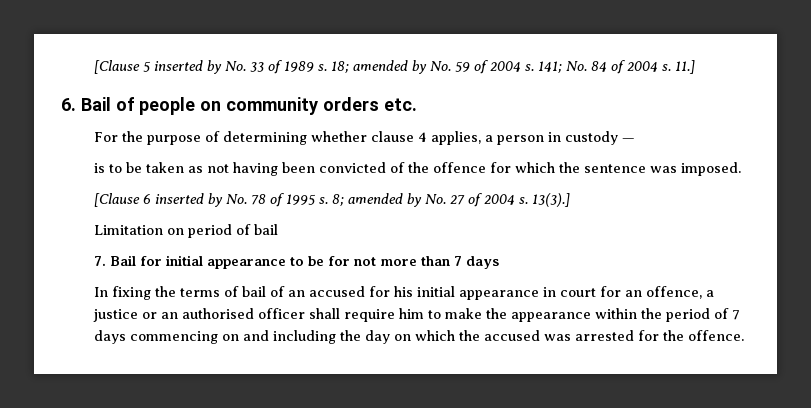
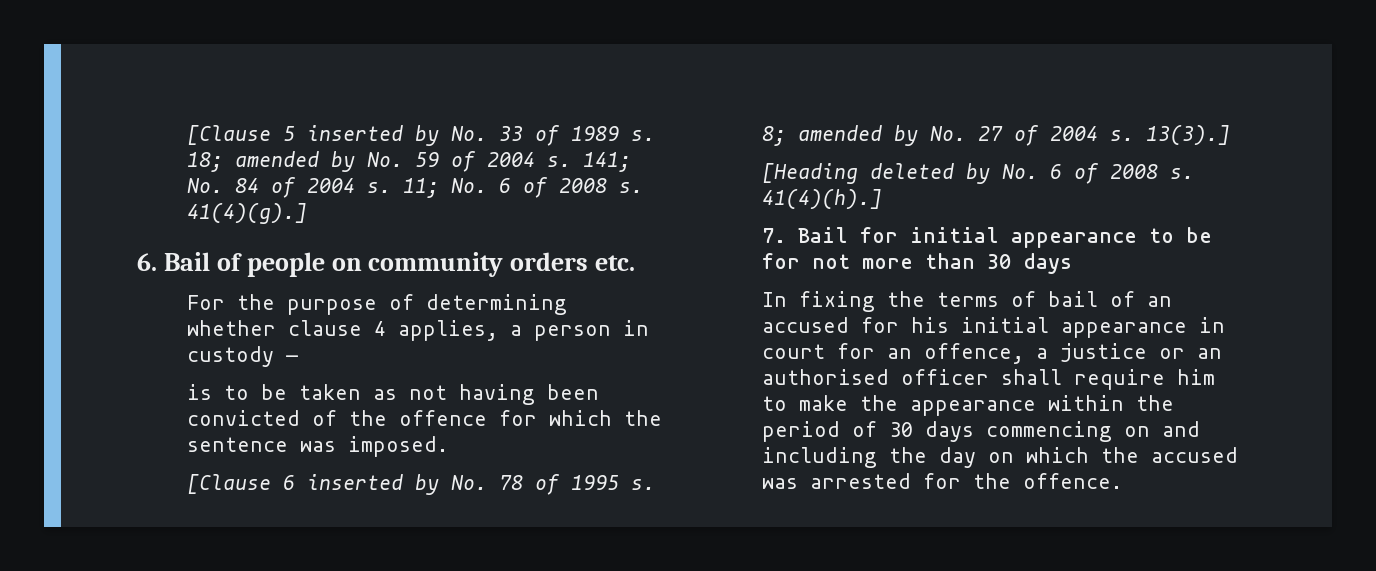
[674,60,695,74] 11.] -> [402,177,643,198] [186,203,307,224] 11; No. 6 of 2008 s. 41(4)(g).]
[93,224,278,238] Limitation on period of bail -> [761,163,1194,184] [761,189,882,209] [Heading deleted by No. 6 of 2008 s. 41(4)(h).]
[453,256,462,266] 7 -> [986,254,1011,269] 30
[731,310,740,320] 7 -> [888,422,913,437] 30

